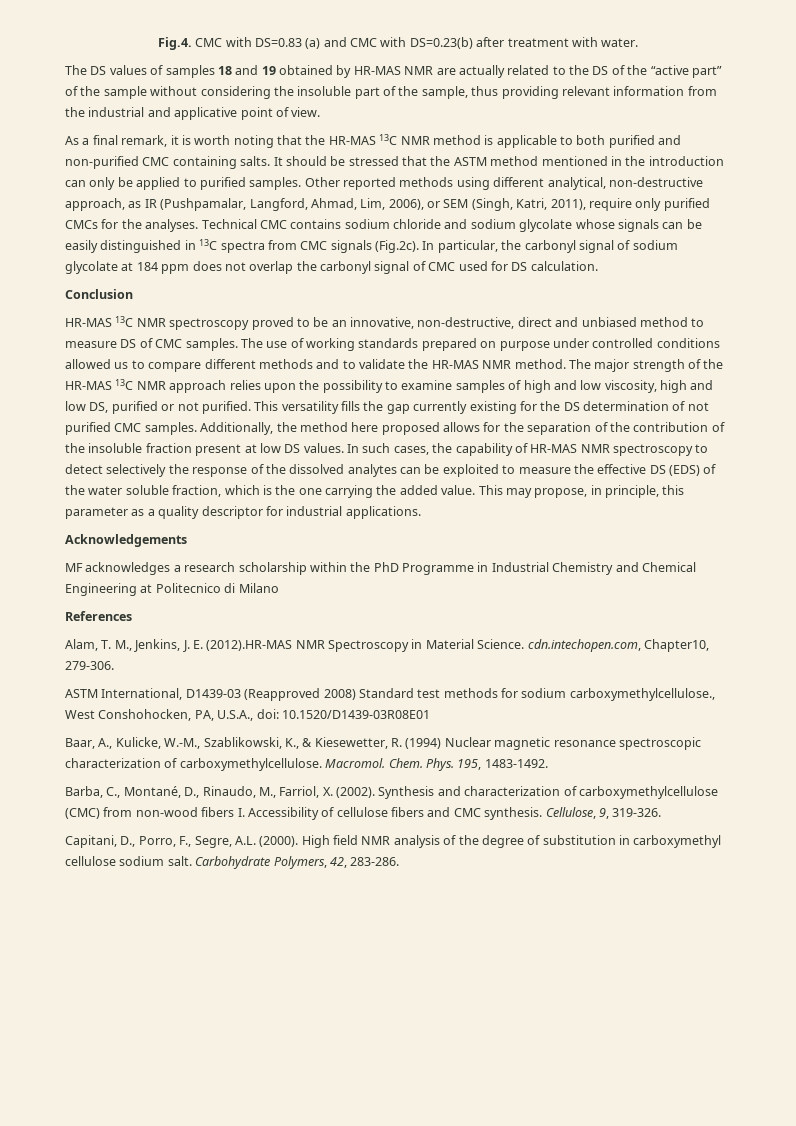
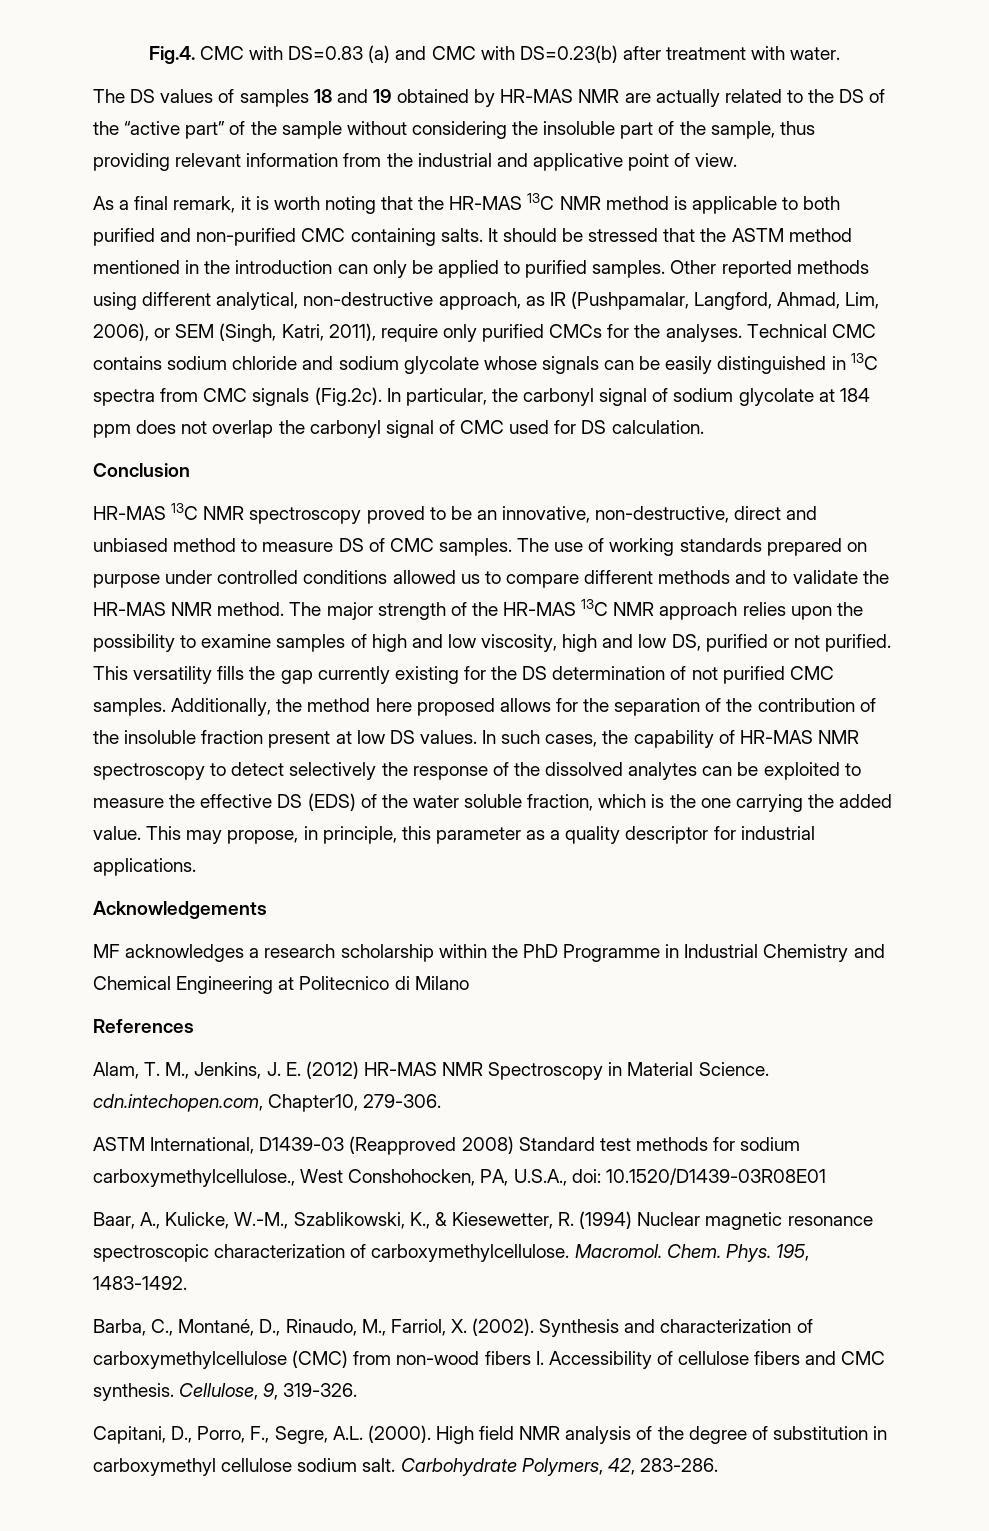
[206,640,293,651] (2012).HR-MAS -> [305,1061,437,1079] (2012) HR-MAS

